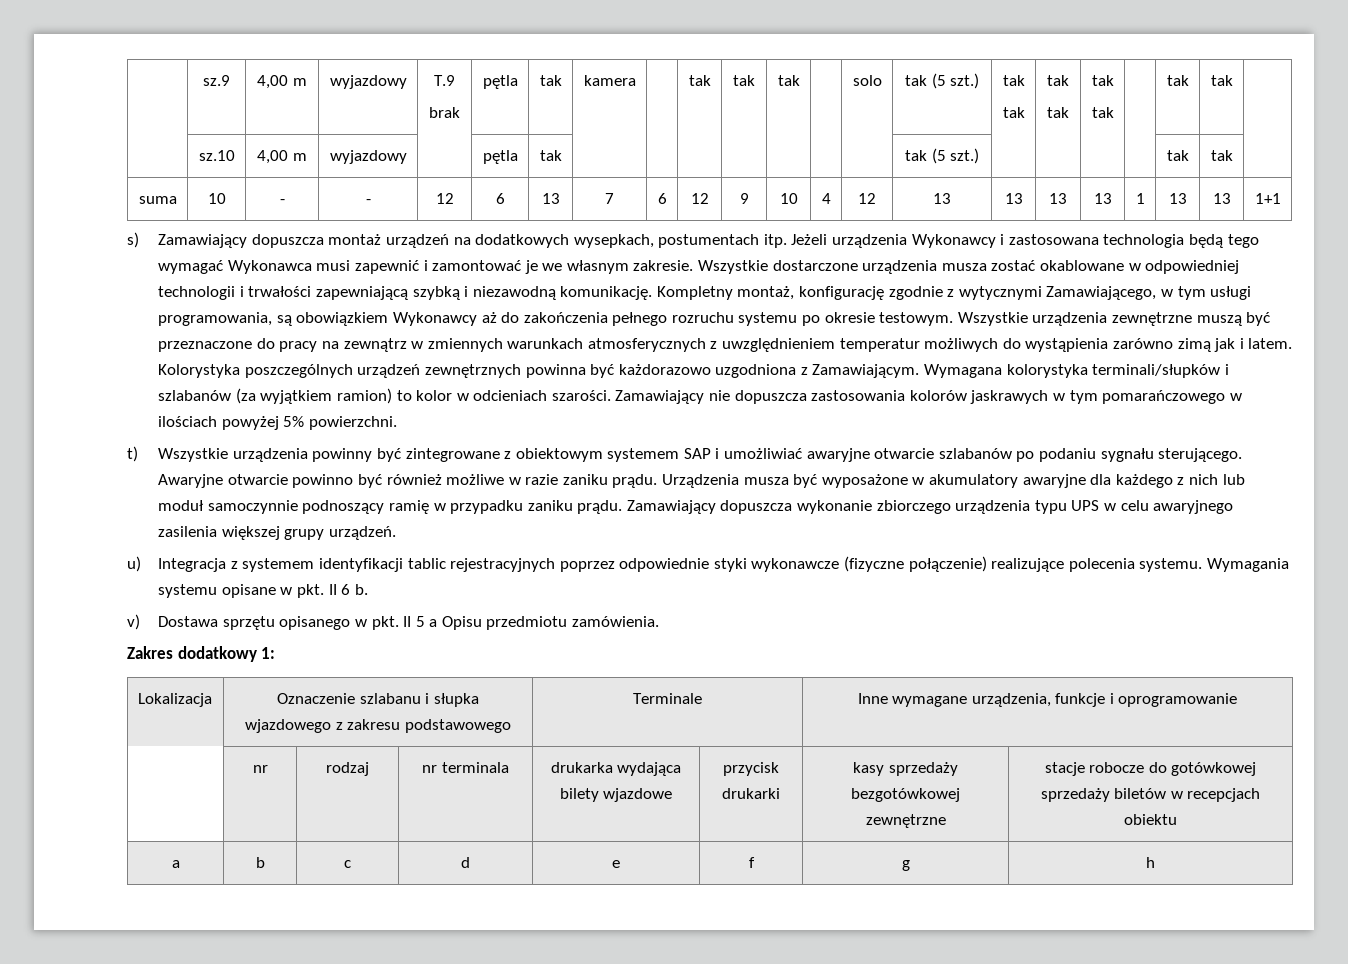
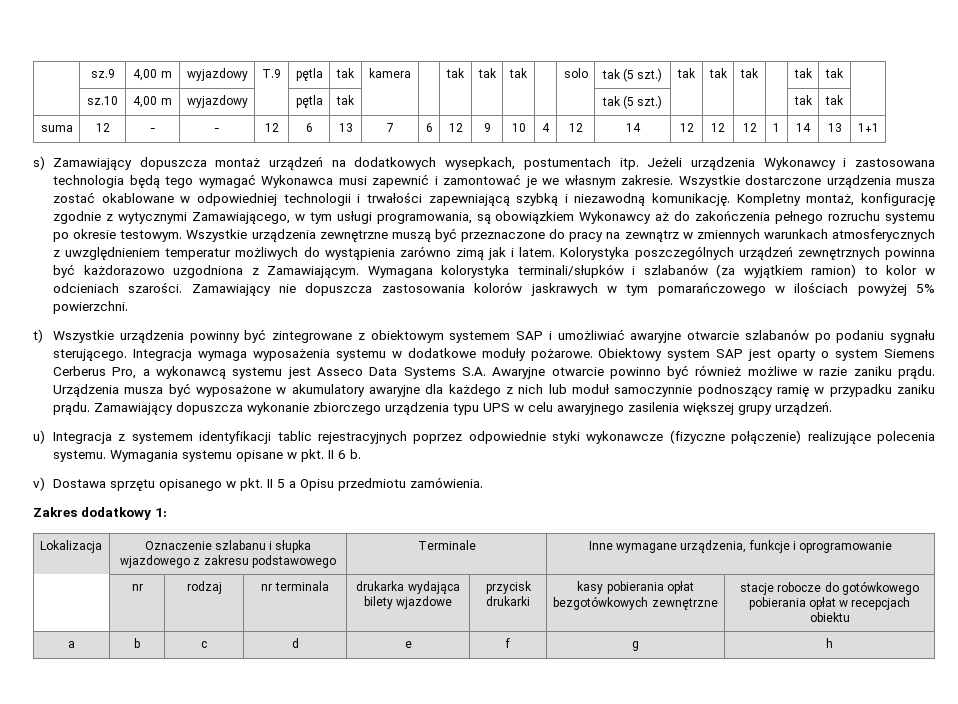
[429,107,460,118] // brak -> (281, 73) none
[1002,107,1025,118] [1047,75,1069,86] [1047,107,1069,118] [1091,75,1114,86] [1091,107,1114,118] // tak | tak // tak | tak // tak -> [708,68,728,78] [740,68,759,78] | tak | tak
[207,193,226,204] 10 -> [95,123,110,132] 12
[933,193,951,204] [1004,193,1023,204] [1049,193,1067,204] [1093,193,1112,204] [1135,193,1145,204] [1168,193,1187,204] 13 | 13 | 13 | 13 | 1 | 13 -> [625,123,641,132] [679,123,694,132] [711,123,725,132] [742,123,757,132] [773,123,780,132] [796,123,811,132] 14 | 12 | 12 | 12 | 1 | 14
(1243, 455) none -> [132,348,936,361] [53,366,486,379] Integracja wymaga wyposażenia systemu w dodatkowe moduły pożarowe. Obiektowy system SAP jest oparty o system Siemens Cerberus Pro, a wykonawcą systemu jest Asseco Data Systems S.A.
[888,762,958,776] [851,788,960,802] sprzedaży bezgotówkowej -> [606,581,694,594] [553,596,649,610] pobierania opłat bezgotówkowych
[1171,762,1257,776] [1040,788,1167,802] gotówkowej sprzedaży biletów -> [841,581,919,595] [748,597,836,610] gotówkowego pobierania opłat

